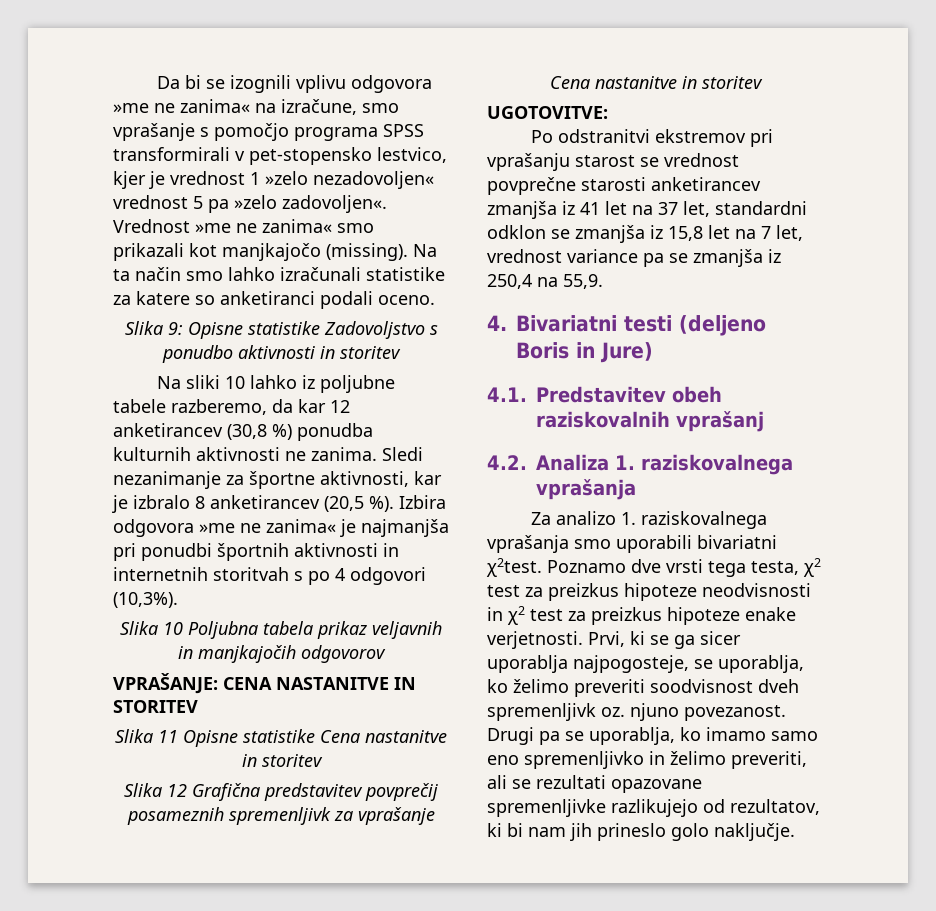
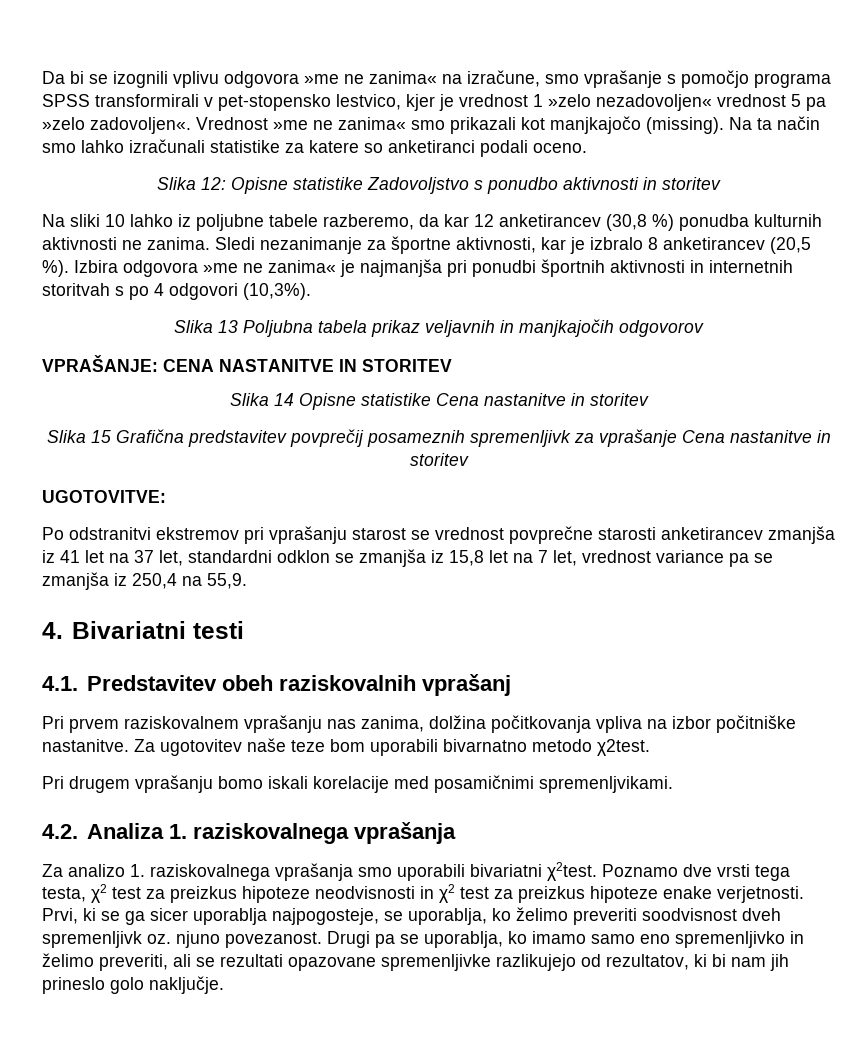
[167,322,183,335] 9: -> [201,177,226,190] 12:
[163,622,183,635] 10 -> [218,320,238,333] 13
[158,730,178,743] 11 -> [273,393,294,406] 14
[167,784,187,797] 12 -> [90,430,111,443] 15
[679,315,766,336] [516,342,653,363] (deljeno Boris in Jure) -> (244, 630) none
(764, 421) none -> [42,715,796,733] [42,738,650,756] [42,775,673,793] // Pri prvem raziskovalnem vprašanju nas zanima, dolžina počitkovanja vpliva na izbor počitniške nastanitve. Za ugotovitev naše teze bom uporabili bivarnatno metodo χ2test. // Pri drugem vprašanju bomo iskali korelacije med posamičnimi spremenljvikami.

